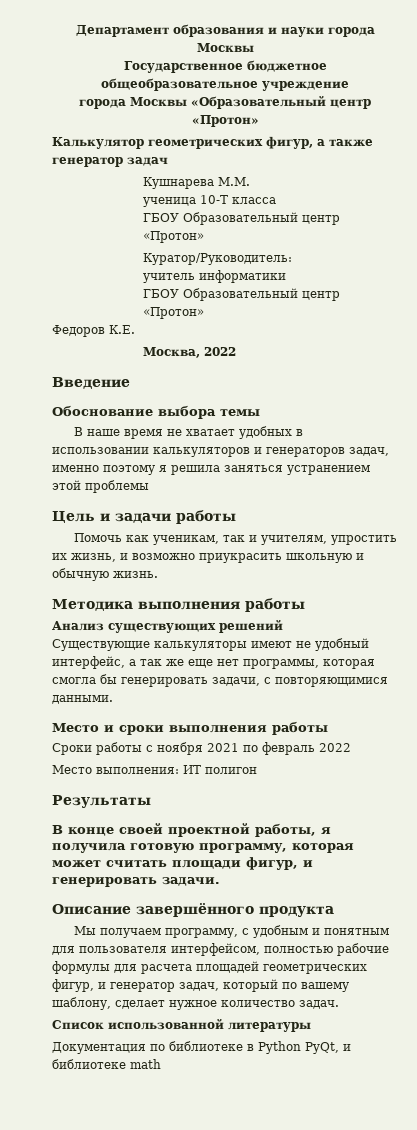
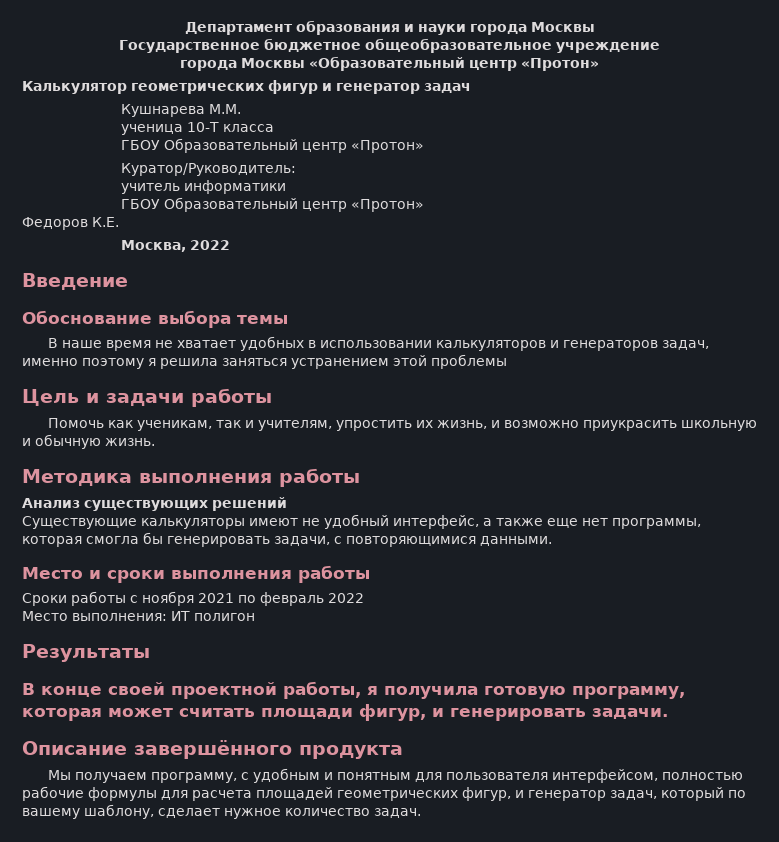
[266,136,373,149] фигур, а также -> [268,80,332,94] фигур и
[140,659,184,666] так же -> [496,518,543,526] также
[52,1018,311,1032] [52,1041,351,1054] [52,1059,161,1069] // Список использованной литературы // Документация по библиотеке в Python PyQt, и библиотеке math -> (421, 813) none

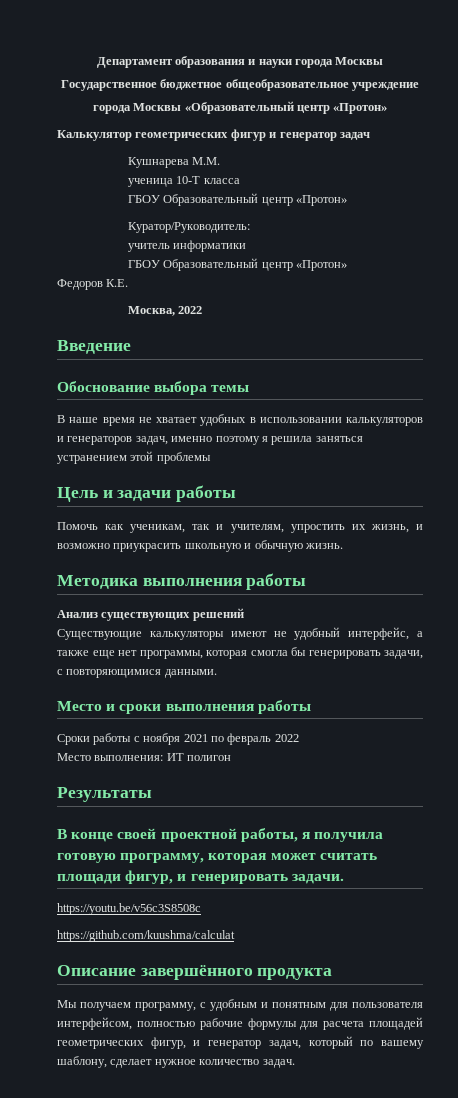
(668, 713) none -> [57,903,201,915] [57,930,235,942] // https://youtu.be/v56c3S8508c // https://github.com/kuushma/calculat

